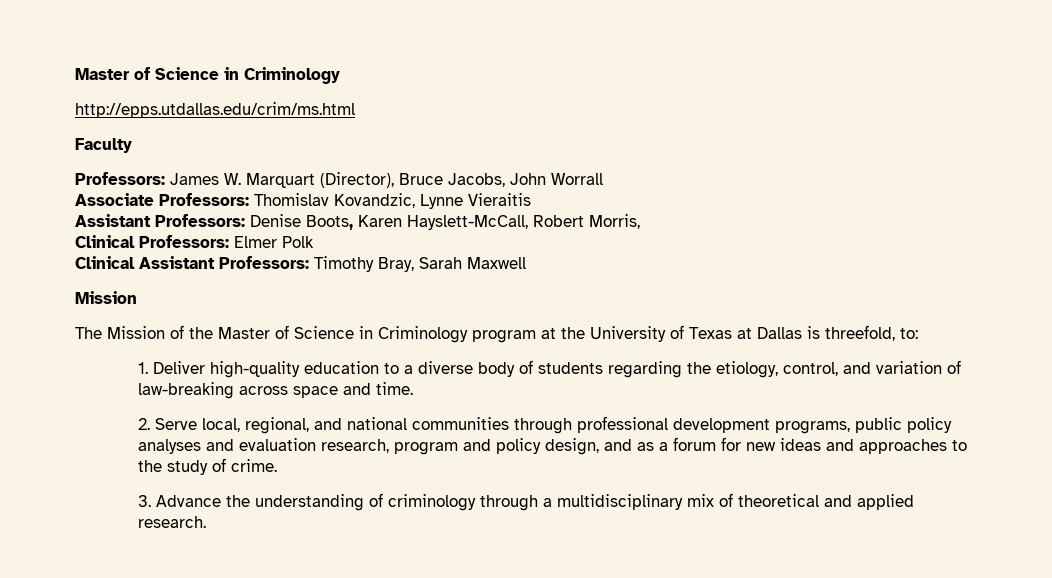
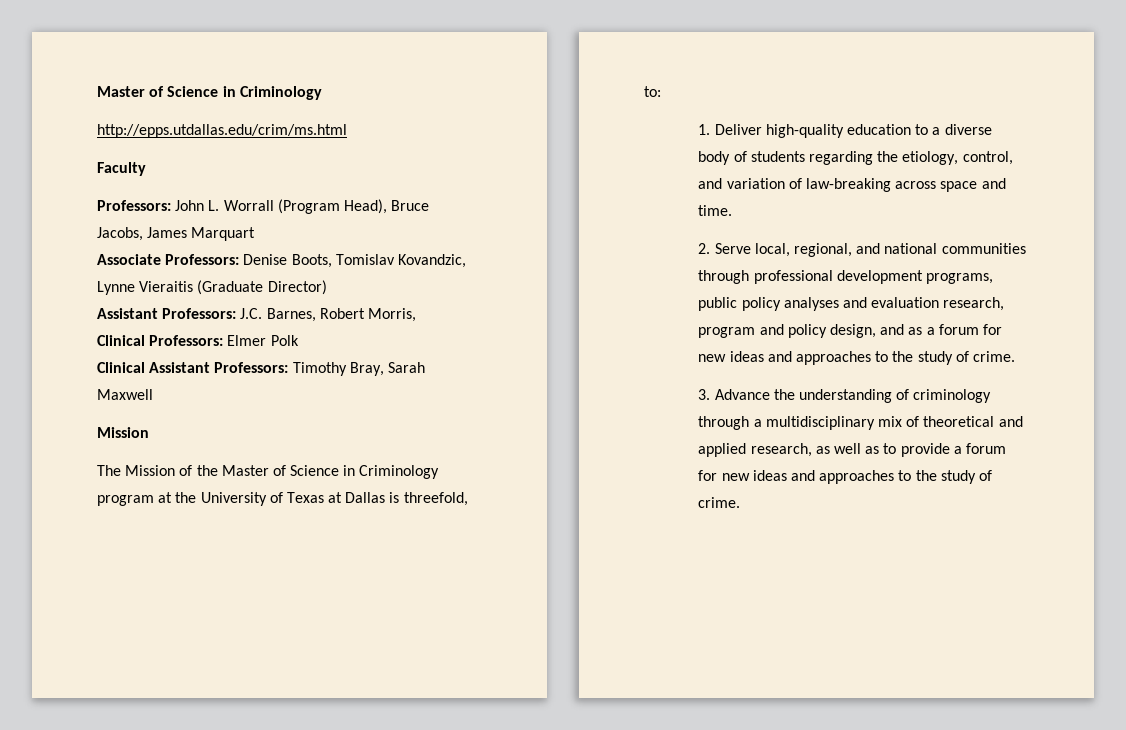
[170,172,603,188] James W. Marquart (Director), Bruce Jacobs, John Worrall -> [175,199,430,214] [97,227,256,241] John L. Worrall (Program Head), Bruce Jacobs, James Marquart
[254,193,329,206] Thomislav -> [243,254,395,268] Denise Boots, Tomislav
[75,214,528,230] // Assistant Professors: Denise Boots, Karen Hayslett-McCall, -> [197,280,327,295] [97,308,316,322] (Graduate Director) // Assistant Professors: J.C. Barnes,
[138,516,207,528] research. -> [750,443,1006,457] [698,470,992,484] [698,497,741,508] research, as well as to provide a forum for new ideas and approaches to the study of crime.

